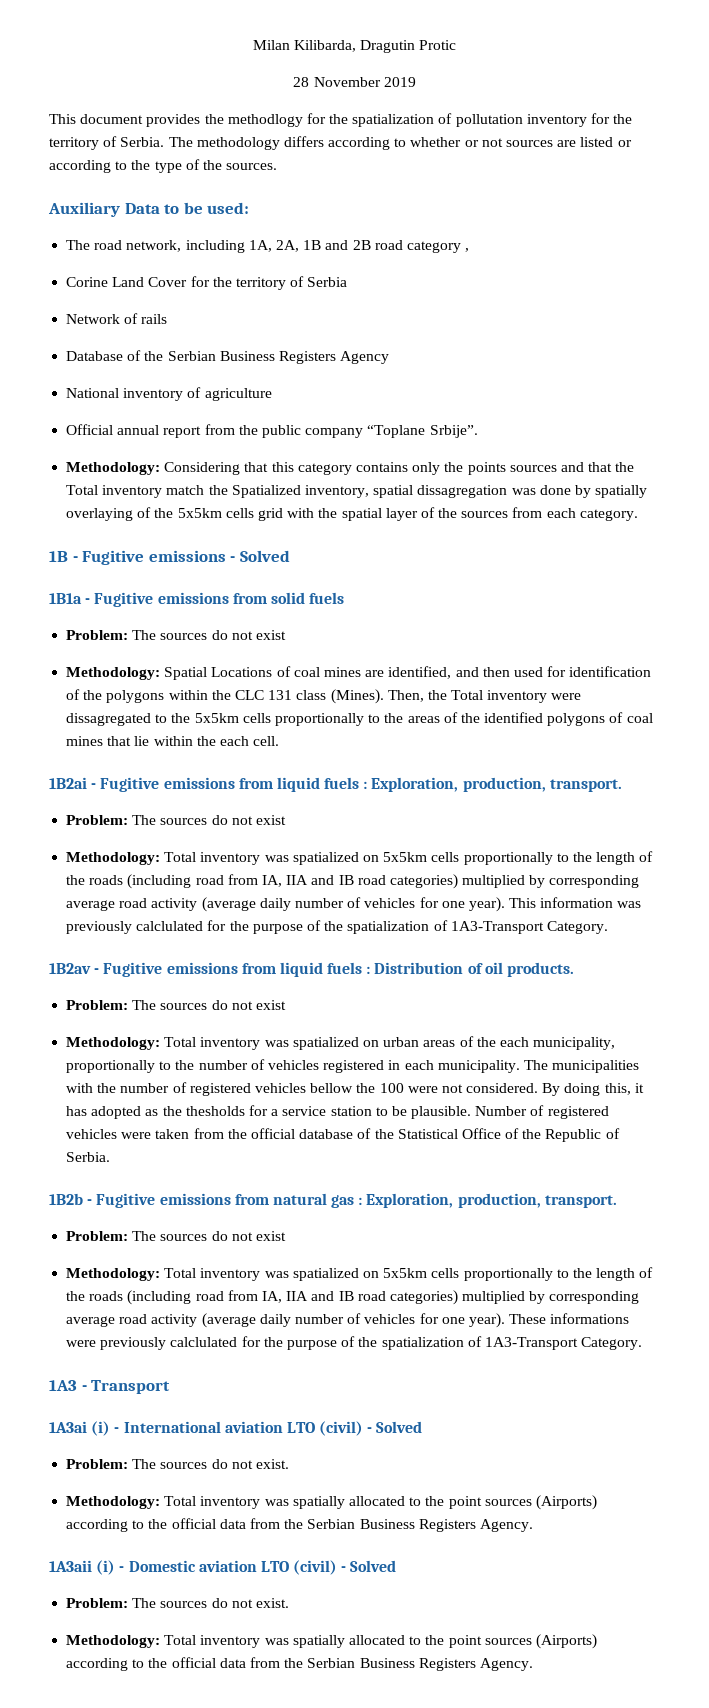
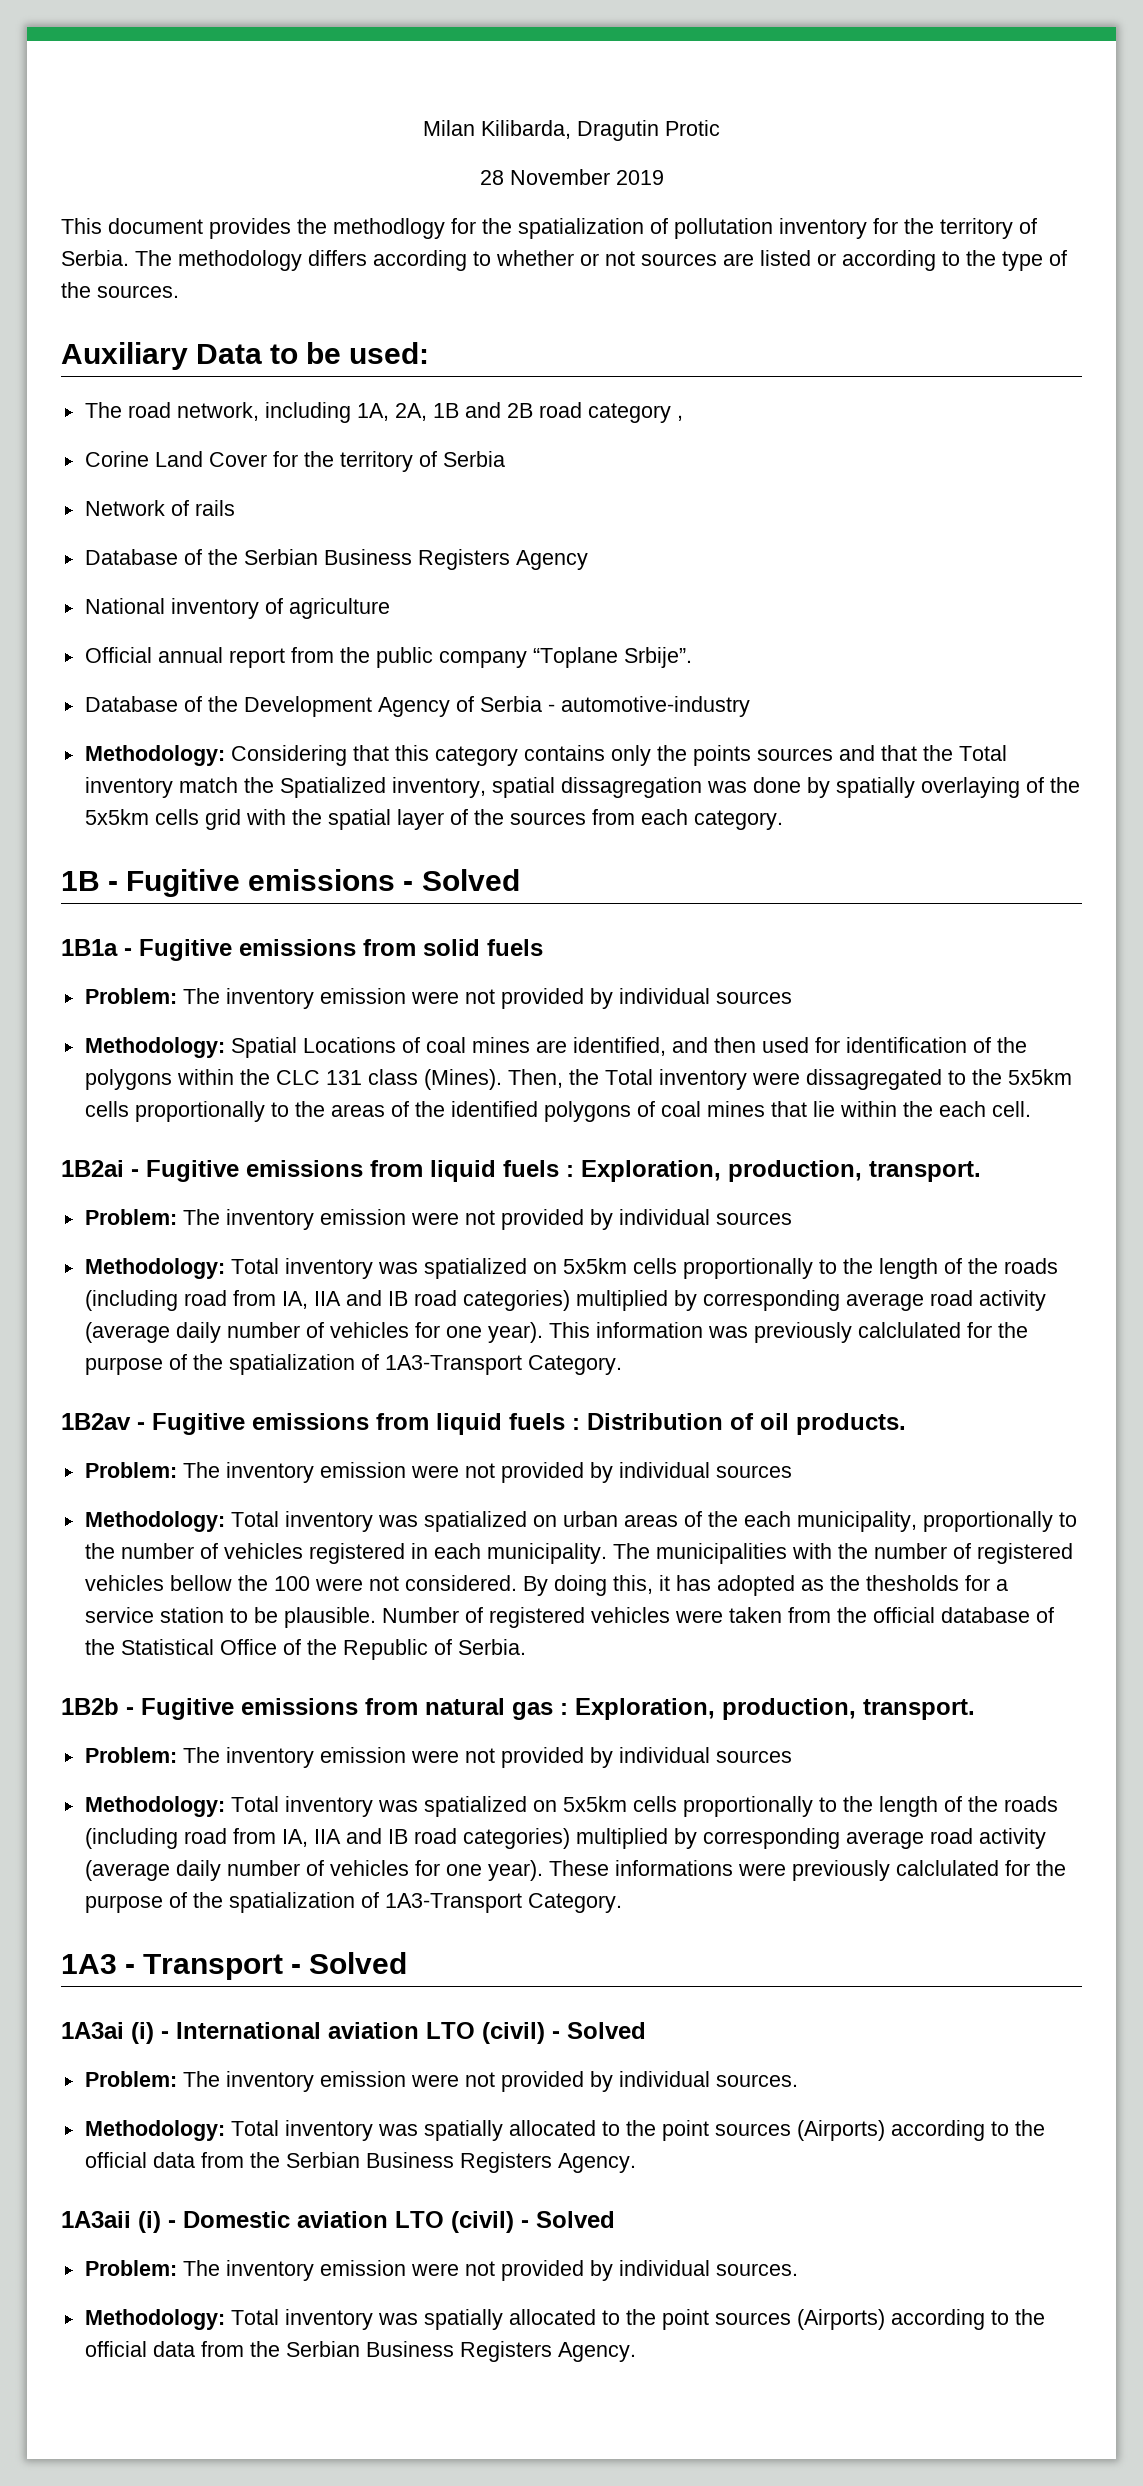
(478, 431) none -> [84,696,750,717] // Database of the Development Agency of Serbia - automotive-industry
[160,630,286,640] sources do not exist -> [225,988,792,1009] inventory emission were not provided by individual sources
[160,815,286,825] sources do not exist -> [225,1209,792,1230] inventory emission were not provided by individual sources
[160,1000,286,1010] sources do not exist -> [225,1462,792,1483] inventory emission were not provided by individual sources
[160,1231,286,1241] sources do not exist -> [225,1747,792,1768] inventory emission were not provided by individual sources
(171, 1387) none -> [291,1952,408,1974] - Solved
[160,1459,289,1469] sources do not exist. -> [225,2071,798,2092] inventory emission were not provided by individual sources.
[160,1598,289,1608] sources do not exist. -> [225,2260,798,2281] inventory emission were not provided by individual sources.

